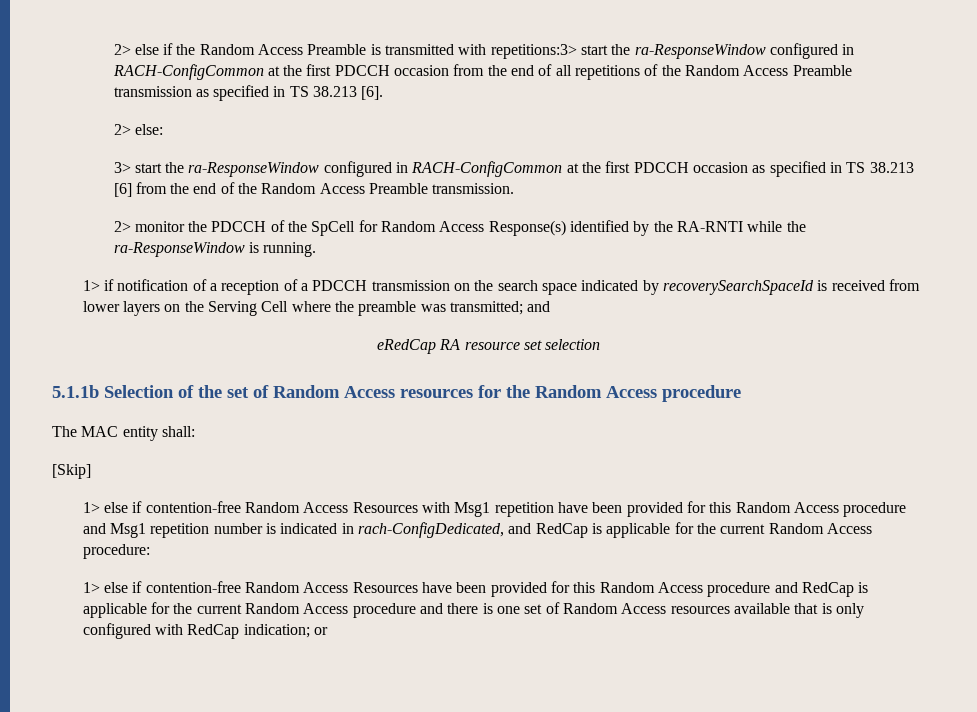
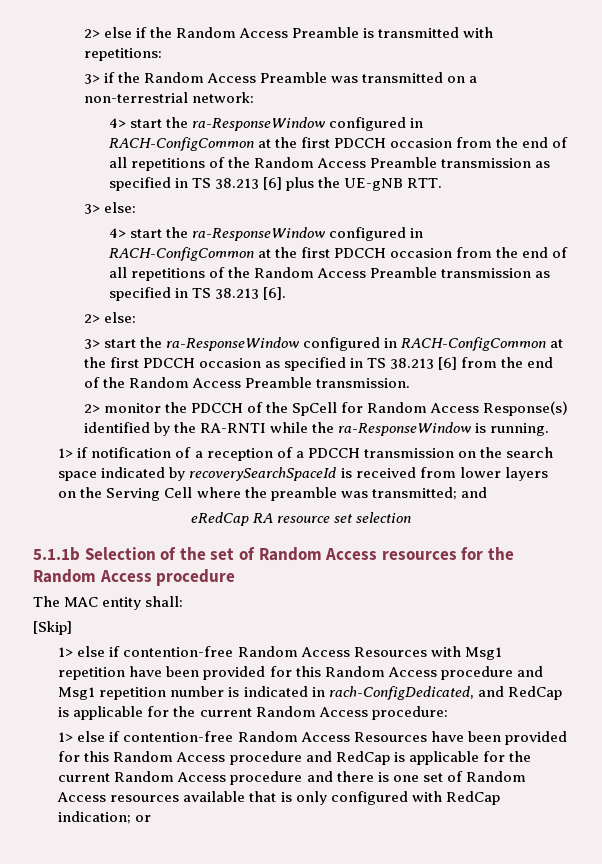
[490,44,577,59] repetitions:3> -> [83,48,162,61] [83,72,478,84] [83,92,254,103] [108,117,424,131] [108,137,569,151] [108,157,551,171] [108,177,443,191] [83,202,136,214] [108,228,126,238] repetitions: // 3> if the Random Access Preamble was transmitted on a non-terrestrial network: // 4> start the ra-ResponseWindow configured in RACH-ConfigCommon at the first PDCCH occasion from the end of all repetitions of the Random Access Preamble transmission as specified in TS 38.213 [6] plus the UE-gNB RTT. // 3> else: // 4>

